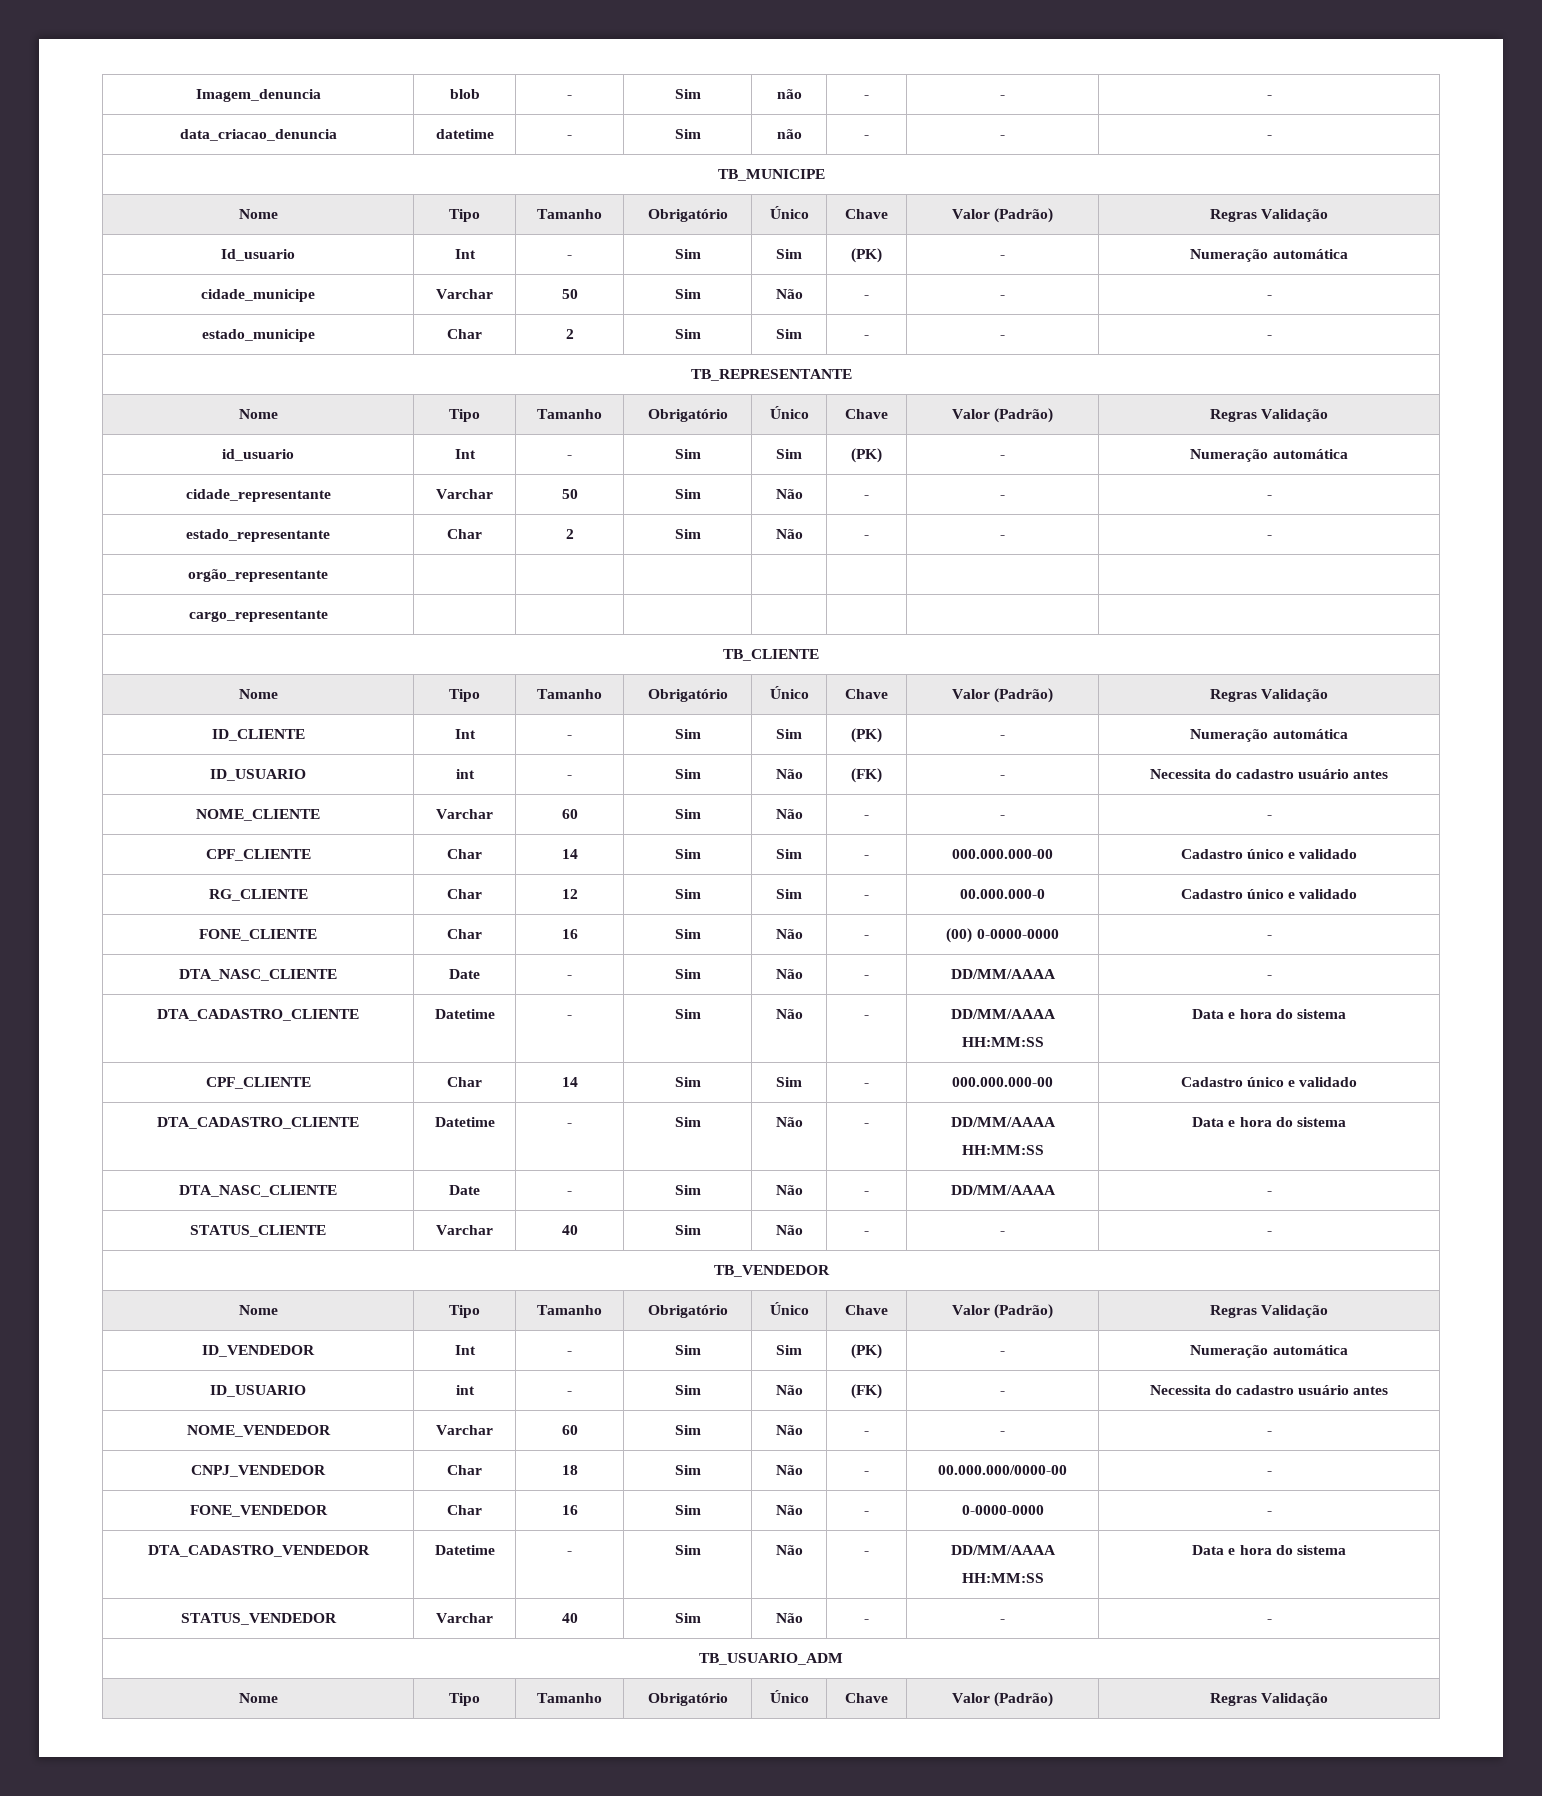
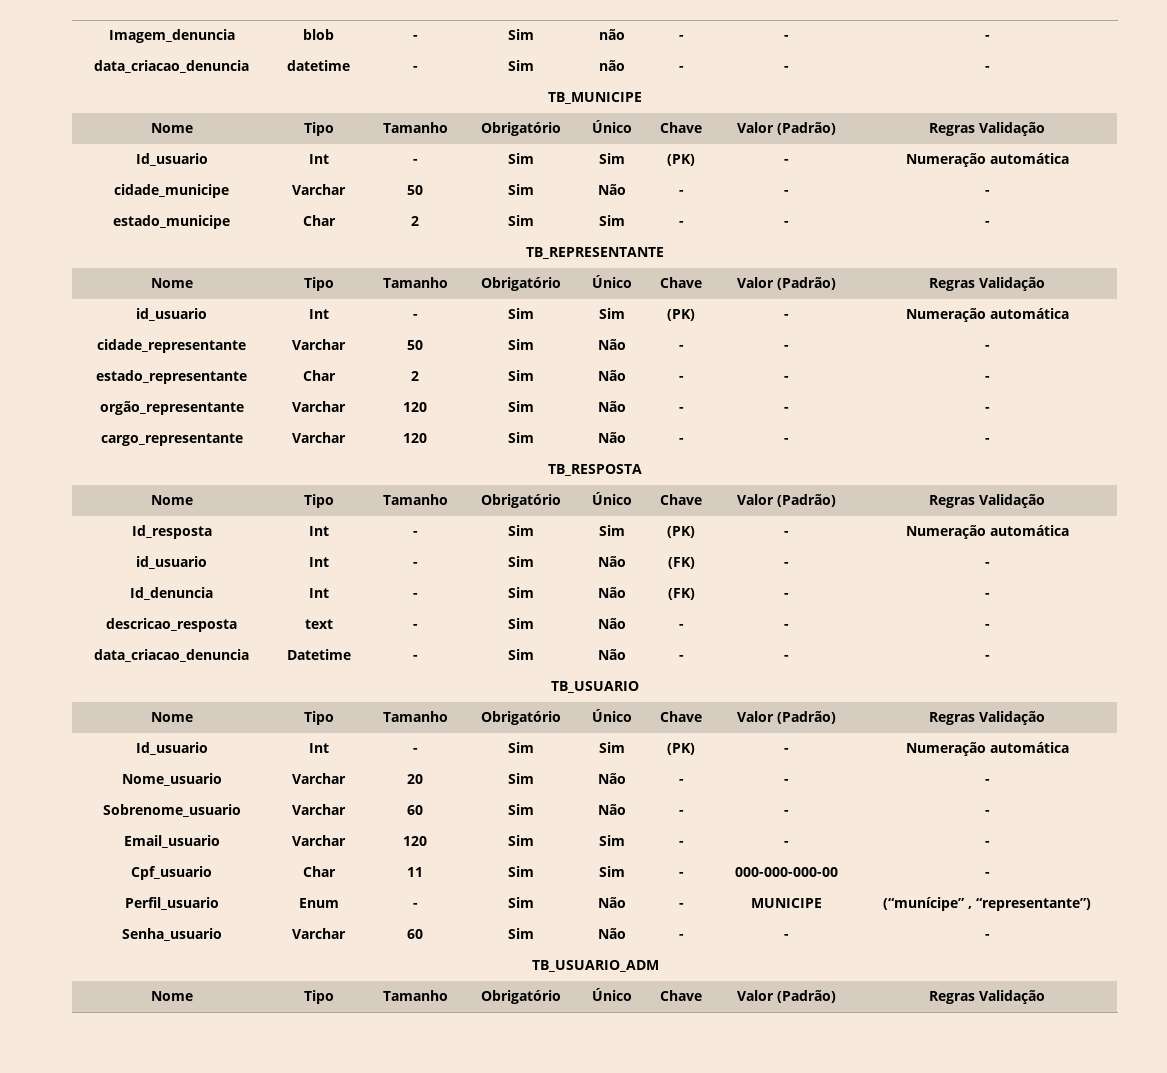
[188,610,328,622] [723,649,819,661] | | | | | | // cargo_representante | | | | | | | // TB_CLIENTE -> [292,401,346,412] [403,402,427,412] [507,401,534,412] [597,401,626,412] [678,407,684,412] [784,407,789,412] [984,407,990,412] [100,433,243,446] [292,432,346,443] [403,433,427,443] [507,432,534,443] [597,432,626,443] [678,438,684,443] [784,438,789,443] [984,438,990,443] [548,464,643,476] Varchar | 120 | Sim | Não | - | - | - // cargo_representante | Varchar | 120 | Sim | Não | - | - | - // TB_RESPOSTA
[211,729,305,741] [454,729,476,739] [567,735,572,739] [674,729,701,739] [776,729,802,739] [851,728,882,743] [999,735,1005,739] [1190,729,1348,742] [210,769,306,781] [455,769,475,779] [567,775,572,779] [674,769,701,779] [775,769,803,779] [851,768,882,783] [999,775,1005,779] [1149,769,1389,779] [196,809,320,821] [436,809,493,819] [561,809,578,819] [674,809,701,819] [775,809,803,819] [864,815,869,819] [999,815,1005,819] [1266,815,1272,819] [205,849,311,861] [447,849,482,859] [561,849,578,859] [674,849,701,859] [776,849,802,859] [864,855,869,859] [951,849,1053,859] [1180,849,1358,859] [208,889,308,901] [447,889,482,899] [561,889,578,899] [674,889,701,899] [776,889,802,899] [864,895,869,899] [959,889,1045,899] [1180,889,1358,899] [199,929,317,941] [447,929,482,939] [561,929,578,939] [674,929,701,939] [775,929,803,939] [864,935,869,939] [946,928,1059,943] [1266,935,1272,939] [179,969,337,981] [449,969,480,979] [567,975,572,979] [674,969,701,979] [775,969,803,979] [864,975,869,979] [950,969,1056,979] [1266,975,1272,979] [157,1009,359,1021] [434,1009,495,1019] [567,1015,572,1019] [674,1009,701,1019] [775,1009,803,1019] [864,1015,869,1019] [950,1009,1056,1019] [961,1037,1044,1047] [1192,1009,1346,1019] [205,1077,311,1089] [447,1077,482,1087] [561,1077,578,1087] [674,1077,701,1087] [776,1077,802,1087] [864,1083,869,1087] [951,1077,1053,1087] [1180,1077,1358,1087] [157,1117,359,1129] [434,1117,495,1127] [567,1123,572,1127] [674,1117,701,1127] [775,1117,803,1127] [864,1123,869,1127] [950,1117,1056,1127] [961,1145,1044,1155] [1192,1117,1346,1127] [179,1185,337,1197] [449,1185,480,1195] [567,1191,572,1195] [674,1185,701,1195] [775,1185,803,1195] [864,1191,869,1195] [950,1185,1056,1195] [1266,1191,1272,1195] [190,1225,326,1237] [436,1225,493,1235] [561,1225,578,1235] [674,1225,701,1235] [775,1225,803,1235] [864,1231,869,1235] [999,1231,1005,1235] [1266,1231,1272,1235] [713,1265,830,1277] ID_CLIENTE | Int | - | Sim | Sim | (PK) | - | Numeração automática // ID_USUARIO | int | - | Sim | Não | (FK) | - | Necessita do cadastro usuário antes // NOME_CLIENTE | Varchar | 60 | Sim | Não | - | - | - // CPF_CLIENTE | Char | 14 | Sim | Sim | - | 000.000.000-00 | Cadastro único e validado // RG_CLIENTE | Char | 12 | Sim | Sim | - | 00.000.000-0 | Cadastro único e validado // FONE_CLIENTE | Char | 16 | Sim | Não | - | (00) 0-0000-0000 | - // DTA_NASC_CLIENTE | Date | - | Sim | Não | - | DD/MM/AAAA | - // DTA_CADASTRO_CLIENTE | Datetime | - | Sim | Não | - | DD/MM/AAAA // HH:MM:SS | Data e hora do sistema // CPF_CLIENTE | Char | 14 | Sim | Sim | - | 000.000.000-00 | Cadastro único e validado // DTA_CADASTRO_CLIENTE | Datetime | - | Sim | Não | - | DD/MM/AAAA // HH:MM:SS | Data e hora do sistema // DTA_NASC_CLIENTE | Date | - | Sim | Não | - | DD/MM/AAAA | - // STATUS_CLIENTE | Varchar | 40 | Sim | Não | - | - | - // TB_VENDEDOR -> [131,525,212,539] [308,526,329,536] [412,531,418,536] [507,525,534,536] [598,525,625,536] [667,526,695,538] [784,531,789,536] [905,525,1069,539] [136,556,207,569] [308,557,329,567] [412,562,418,567] [507,556,534,567] [597,556,626,567] [667,557,695,569] [784,562,789,567] [984,562,990,567] [130,587,213,600] [308,588,329,598] [412,593,418,598] [507,587,534,598] [597,587,626,598] [667,588,695,600] [784,593,789,598] [984,593,990,598] [106,618,237,632] [304,619,333,629] [412,624,418,629] [507,618,534,629] [597,618,626,629] [678,624,684,629] [784,624,789,629] [984,624,990,629] [94,649,249,662] [286,649,351,660] [412,655,418,660] [507,649,534,660] [597,649,626,660] [678,655,684,660] [784,655,789,660] [984,655,990,660] [551,681,639,693] Id_resposta | Int | - | Sim | Sim | (PK) | - | Numeração automática // id_usuario | Int | - | Sim | Não | (FK) | - | - // Id_denuncia | Int | - | Sim | Não | (FK) | - | - // descricao_resposta | text | - | Sim | Não | - | - | - // data_criacao_denuncia | Datetime | - | Sim | Não | - | - | - // TB_USUARIO
[202,1345,315,1357] [454,1345,476,1355] [567,1351,572,1355] [674,1345,701,1355] [776,1345,802,1355] [851,1344,882,1359] [999,1351,1005,1355] [1190,1345,1348,1358] [210,1385,306,1397] [455,1385,475,1395] [567,1391,572,1395] [674,1385,701,1395] [775,1385,803,1395] [851,1384,882,1399] [999,1391,1005,1395] [1149,1385,1389,1395] [186,1425,331,1437] [436,1425,493,1435] [561,1425,578,1435] [674,1425,701,1435] [775,1425,803,1435] [864,1431,869,1435] [999,1431,1005,1435] [1266,1431,1272,1435] [191,1465,326,1477] [447,1465,482,1475] [561,1465,578,1475] [674,1465,701,1475] [775,1465,803,1475] [864,1471,869,1475] [937,1465,1067,1475] [1266,1471,1272,1475] [189,1505,328,1517] [447,1505,482,1515] [561,1505,578,1515] [674,1505,701,1515] [775,1505,803,1515] [864,1511,869,1515] [961,1505,1044,1515] [1266,1511,1272,1515] [147,1545,370,1557] [434,1545,495,1555] [567,1551,572,1555] [674,1545,701,1555] [775,1545,803,1555] [864,1551,869,1555] [950,1545,1056,1555] [961,1573,1044,1583] [1192,1545,1346,1555] [180,1613,337,1625] [436,1613,493,1623] [561,1613,578,1623] ID_VENDEDOR | Int | - | Sim | Sim | (PK) | - | Numeração automática // ID_USUARIO | int | - | Sim | Não | (FK) | - | Necessita do cadastro usuário antes // NOME_VENDEDOR | Varchar | 60 | Sim | Não | - | - | - // CNPJ_VENDEDOR | Char | 18 | Sim | Não | - | 00.000.000/0000-00 | - // FONE_VENDEDOR | Char | 16 | Sim | Não | - | 0-0000-0000 | - // DTA_CADASTRO_VENDEDOR | Datetime | - | Sim | Não | - | DD/MM/AAAA // HH:MM:SS | Data e hora do sistema // STATUS_VENDEDOR | Varchar | 40 -> [135,742,208,755] [308,743,329,753] [412,748,418,753] [507,742,534,753] [598,742,625,753] [667,743,695,755] [784,748,789,753] [905,742,1069,756] [121,773,222,786] [292,773,346,784] [407,774,423,784] [507,773,534,784] [597,773,626,784] [678,779,684,784] [784,779,789,784] [984,779,990,784] [102,804,241,817] [292,804,346,815] [407,805,423,815] [507,804,534,815] [597,804,626,815] [678,810,684,815] [784,810,789,815] [984,810,990,815] [123,835,220,848] [292,835,346,846] [403,836,427,846] [507,835,534,846] [598,835,625,846] [678,841,684,846] [784,841,789,846] [984,841,990,846] [131,866,212,880] [302,866,336,877] [407,867,423,877] [507,866,534,877] [598,866,625,877] [678,872,684,877] [735,867,838,877] [984,872,990,877] [124,897,219,910] [298,898,339,908] [412,903,418,908] [507,897,534,908] [597,897,626,908] [678,903,684,908] [751,898,822,908] [883,897,1091,911] [121,928,222,941] [292,928,346,939] [407,929,423,939] Id_usuario | Int | - | Sim | Sim | (PK) | - | Numeração automática // Nome_usuario | Varchar | 20 | Sim | Não | - | - | - // Sobrenome_usuario | Varchar | 60 | Sim | Não | - | - | - // Email_usuario | Varchar | 120 | Sim | Sim | - | - | - // Cpf_usuario | Char | 11 | Sim | Sim | - | 000-000-000-00 | - // Perfil_usuario | Enum | - | Sim | Não | - | MUNICIPE | (“munícipe” , “representante”) // Senha_usuario | Varchar | 60

